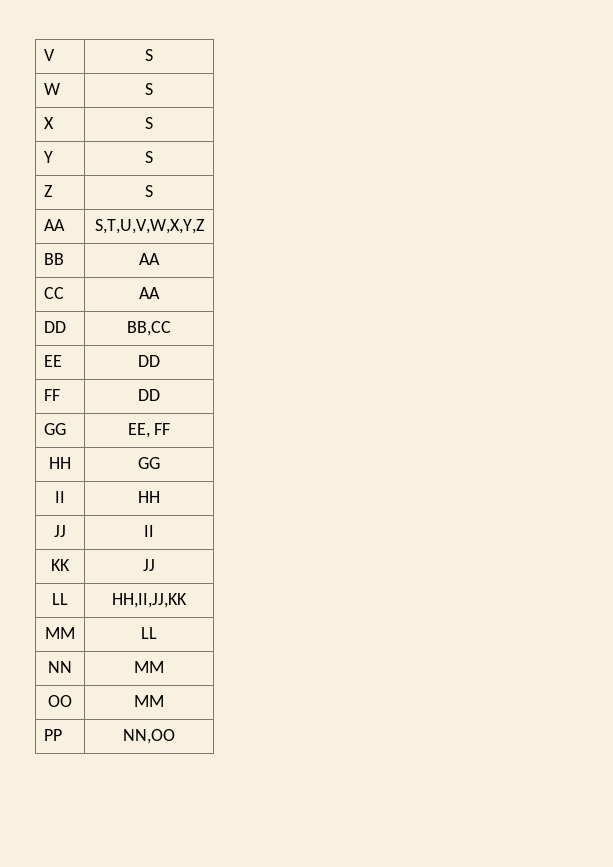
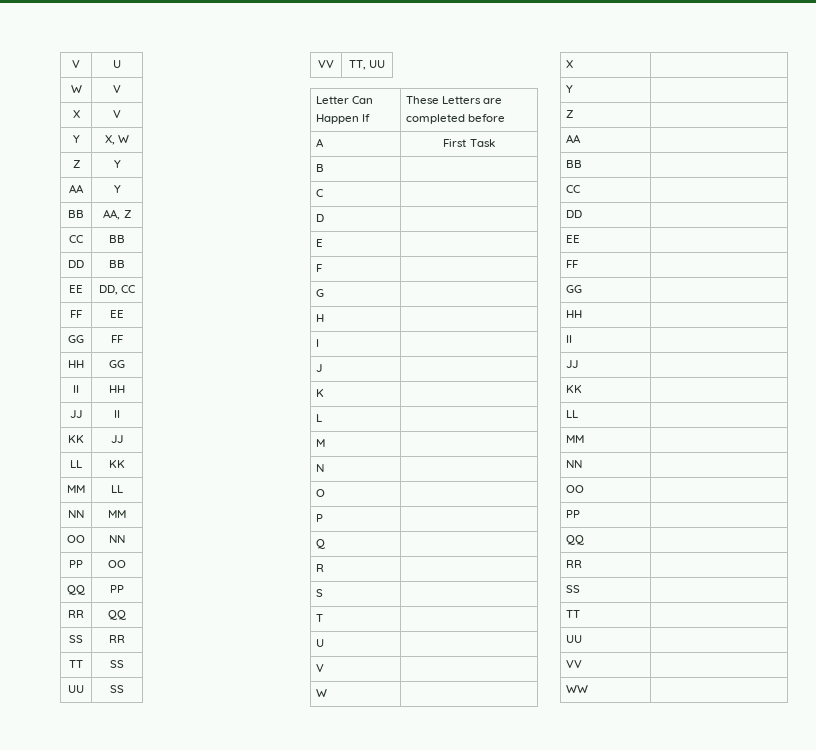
[44,49,56,61] [145,49,153,61] [44,83,61,95] [145,83,153,95] [44,117,55,129] [145,117,153,129] [44,151,54,163] [145,151,153,163] [44,185,53,197] [145,185,153,197] [44,219,66,231] [94,219,204,234] [44,253,65,265] [139,253,160,265] [44,287,65,299] [139,287,160,299] [44,321,67,333] [127,321,171,336] [44,355,63,367] [138,355,160,367] [44,389,61,401] [138,389,160,401] [44,423,67,435] [127,423,150,438] V | S // W | S // X | S // Y | S // Z | S // AA | S,T,U,V,W,X,Y,Z // BB | AA // CC | AA // DD | BB,CC // EE | DD // FF | DD // GG | EE, -> [72,60,80,68] [113,60,121,68] [70,85,82,93] [113,85,121,93] [72,110,80,118] [113,110,121,118] [72,135,80,143] [104,135,130,145] [72,160,80,168] [113,160,121,168] [69,184,84,193] [113,185,121,193] [68,210,84,218] [103,209,131,220] [69,235,83,243] [109,235,125,243] [68,260,84,268] [109,260,125,268] [69,285,83,293] [98,285,136,295] [70,310,82,318] [110,310,124,318] [68,335,84,343] V | U // W | V // X | V // Y | X, W // Z | Y // AA | Y // BB | AA, Z // CC | BB // DD | BB // EE | DD, CC // FF | EE // GG |
[112,593,187,608] HH,II,JJ,KK -> [109,460,125,468] KK
[134,695,164,707] [44,729,63,741] [123,729,175,744] MM // PP | NN,OO -> [109,535,125,543] [69,560,83,568] [108,560,126,568] [67,585,86,595] [110,585,124,593] [68,610,84,618] [108,610,127,620] [69,635,83,643] [109,635,125,643] [69,660,83,668] [110,660,124,668] [68,685,84,693] [110,685,124,693] [318,60,334,68] [348,60,386,70] [316,96,374,104] [316,114,371,124] [406,96,503,104] [406,114,506,124] [316,138,325,147] [443,139,495,147] [316,164,325,172] [316,189,324,197] [316,214,325,222] [316,239,324,247] [316,264,323,272] [316,289,325,297] [316,314,325,322] [316,339,320,347] [316,364,323,372] [316,389,325,397] [316,414,323,422] [316,439,326,447] [316,464,325,472] [316,489,326,497] [316,514,324,522] [316,539,327,549] [316,564,325,572] [316,589,324,597] [316,614,324,622] [316,639,325,647] [316,664,325,672] [316,689,328,697] [566,60,574,68] [566,85,574,93] [566,110,574,118] [566,134,582,143] [566,160,583,168] [566,185,581,193] [566,210,583,218] [566,235,581,243] [566,260,579,268] [566,285,583,293] [566,310,583,318] [566,335,573,343] [566,360,579,368] [566,385,583,393] [566,410,579,418] [566,435,585,443] [566,460,583,468] [566,485,585,493] [566,510,581,518] [566,535,586,545] [566,560,583,568] [566,585,581,593] [566,610,581,618] [566,635,583,643] [566,660,583,668] [566,685,589,693] NN // PP | OO // QQ | PP // RR | QQ // SS | RR // TT | SS // UU | SS // VV | TT, UU // Letter Can Happen If | These Letters are completed before // A | First Task // B | // C | // D | // E | // F | // G | // H | // I | // J | // K | // L | // M | // N | // O | // P | // Q | // R | // S | // T | // U | // V | // W | // X | // Y | // Z | // AA | // BB | // CC | // DD | // EE | // FF | // GG | // HH | // II | // JJ | // KK | // LL | // MM | // NN | // OO | // PP | // QQ | // RR | // SS | // TT | // UU | // VV | // WW |

